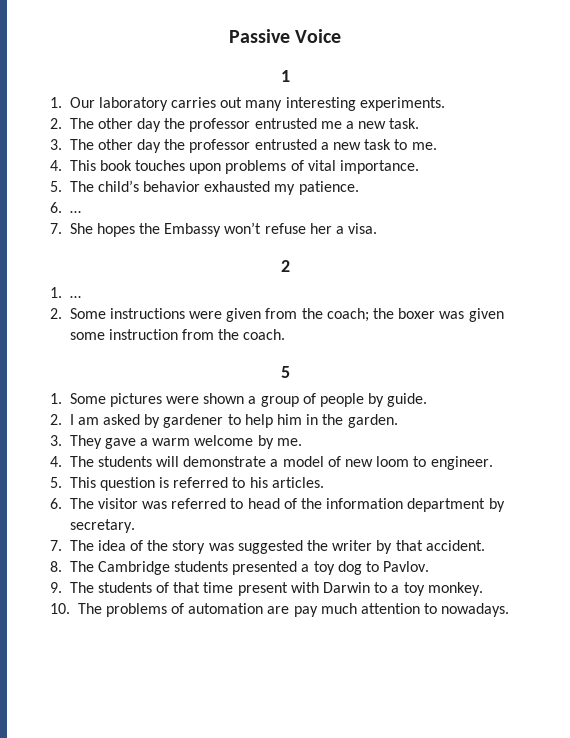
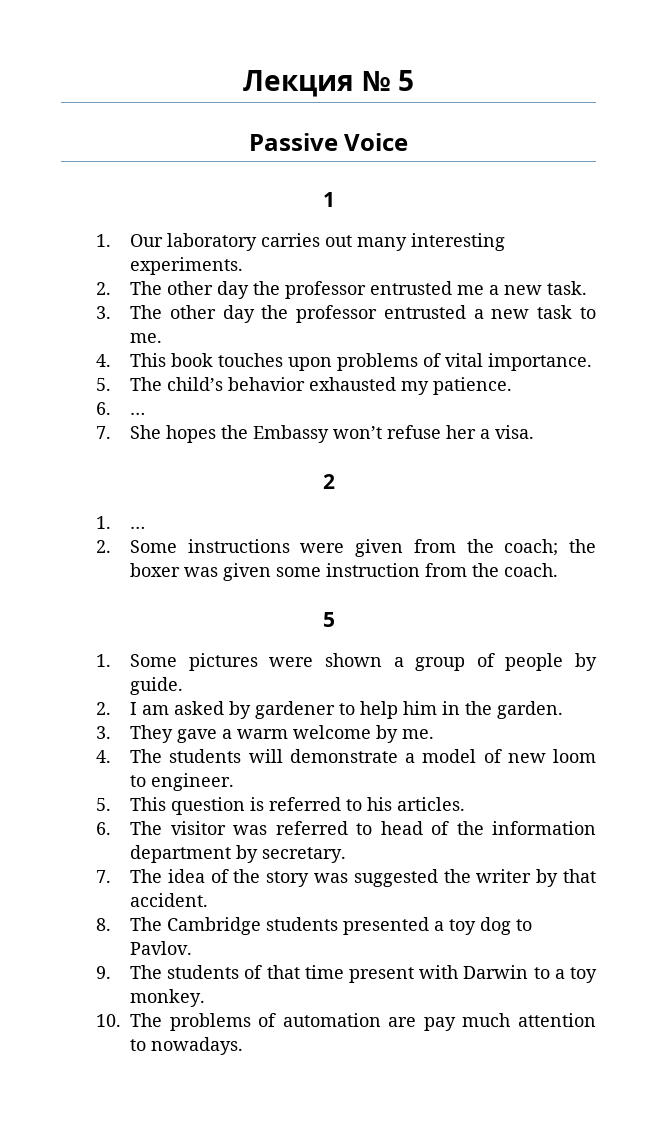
(228, 36) none -> [242,70,415,97] Лекция № 5 //

